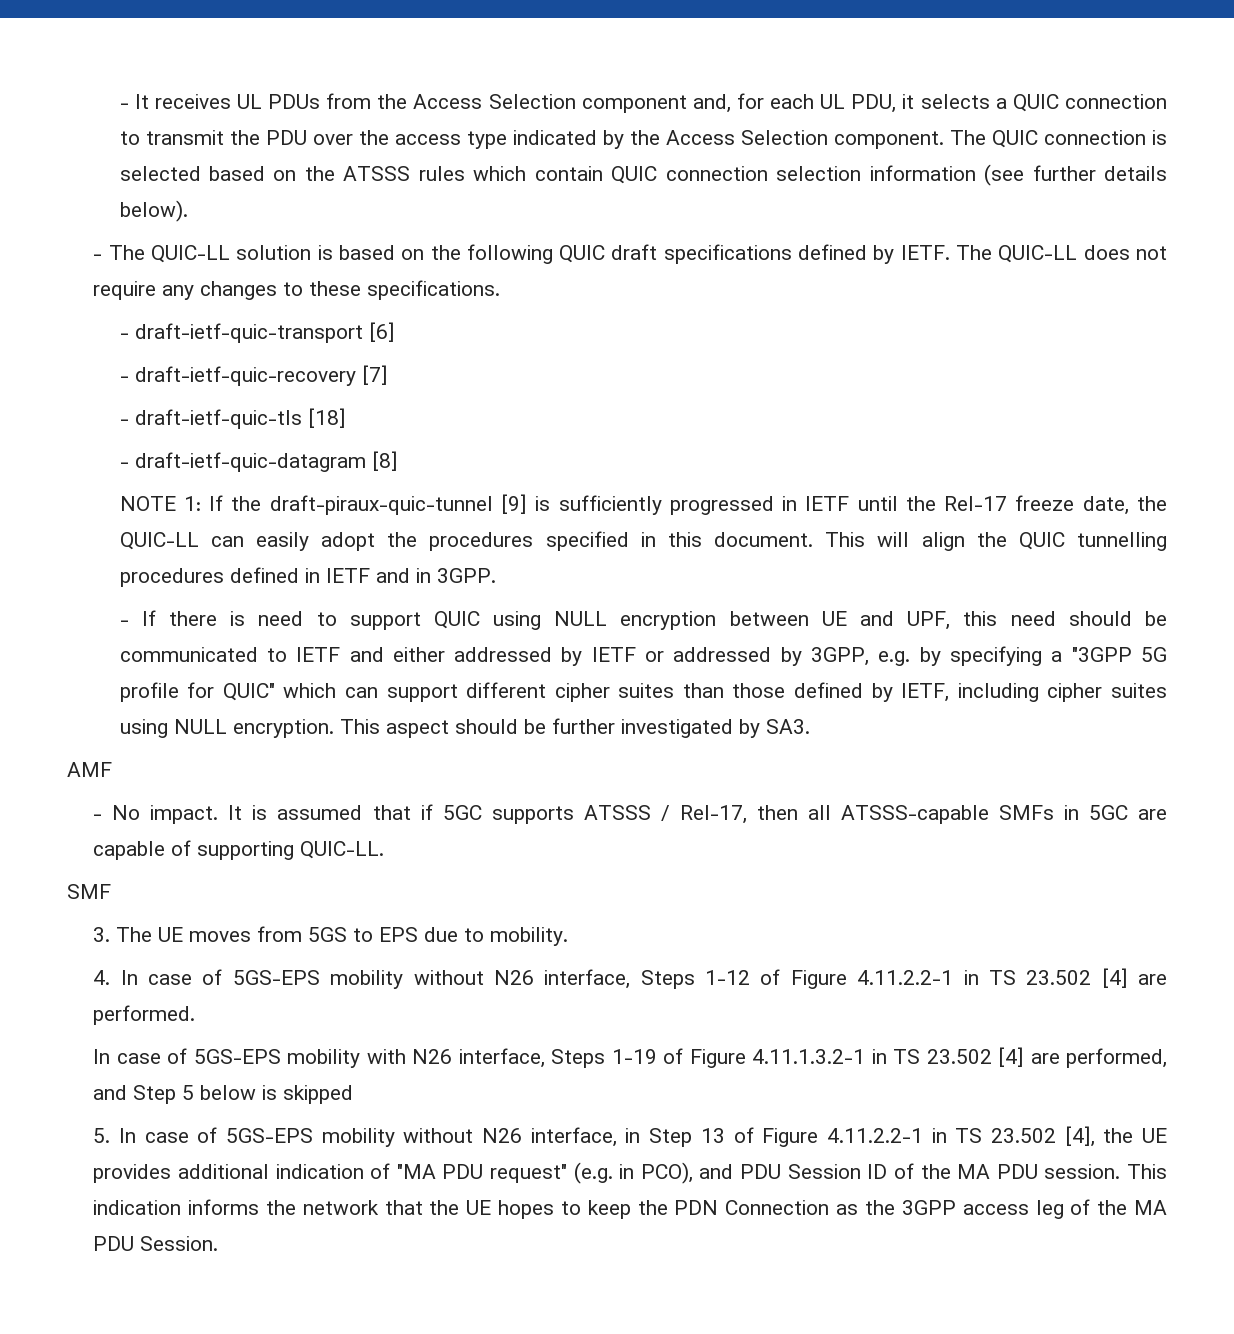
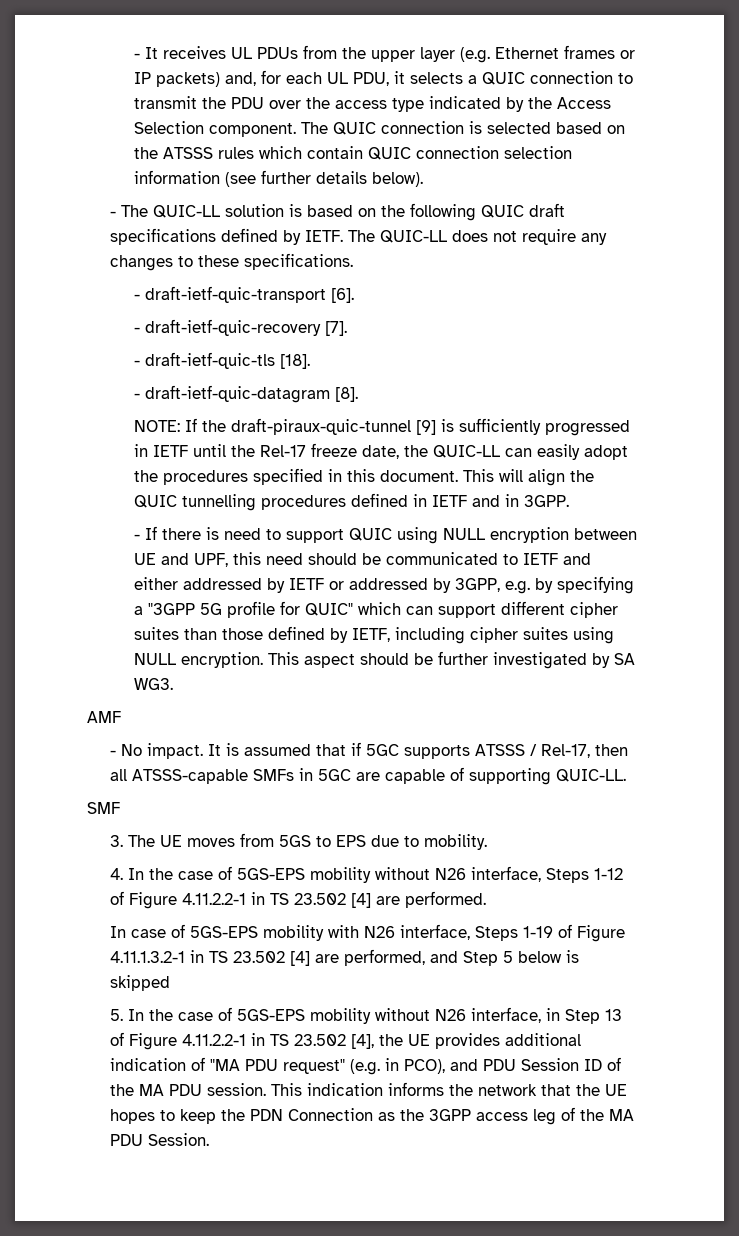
[413,94,687,113] Access Selection component -> [370,45,635,63] [133,72,220,87] upper layer (e.g. Ethernet frames or IP packets)
[368,322,395,342] [6] -> [330,288,354,303] [6].
[361,365,388,385] [7] -> [324,321,347,336] [7].
[307,408,346,428] [18] -> [279,354,310,369] [18].
[371,451,398,471] [119,496,201,511] [8] // NOTE 1: -> [334,387,358,402] [133,420,180,432] [8]. // NOTE:
[765,719,810,734] SA3. -> [613,653,635,665] [133,678,173,690] SA WG3.
(138, 977) none -> [149,868,174,880] the
(136, 1135) none -> [149,1009,174,1021] the

